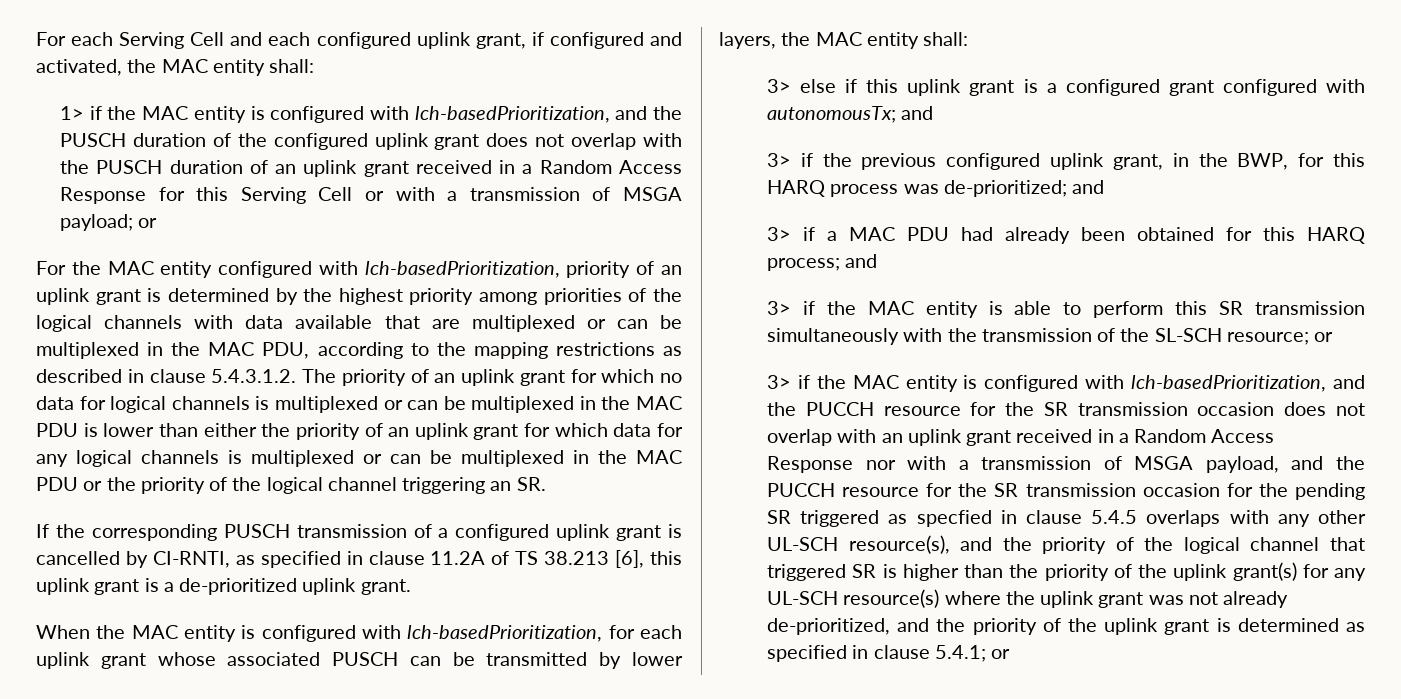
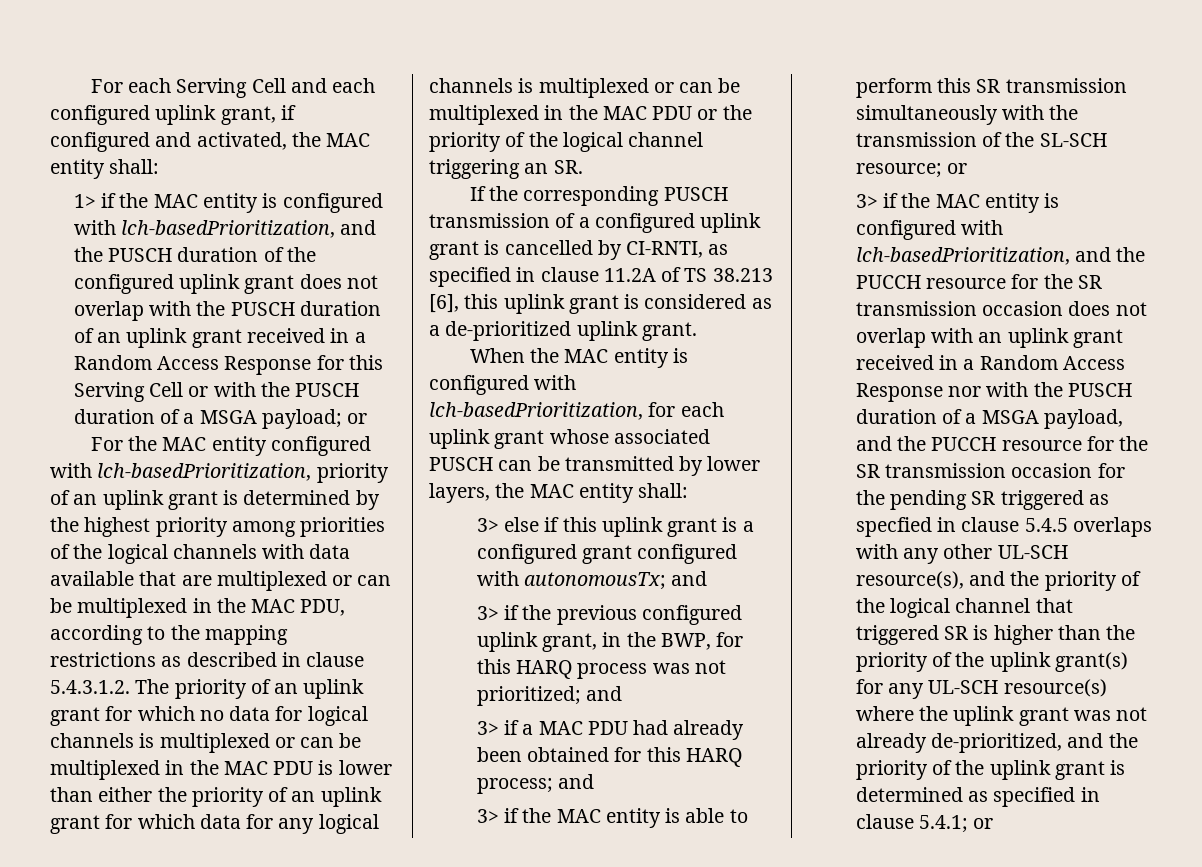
[447,187,611,201] a transmission of -> [261,382,360,397] [73,409,195,424] the PUSCH duration of a
(159, 585) none -> [644,294,772,309] considered as
[943,180,1067,197] de-prioritized; -> [694,660,726,674] [476,686,581,706] not prioritized;
[958,456,1122,470] a transmission of -> [1033,382,1132,397] [855,409,977,424] the PUSCH duration of a

